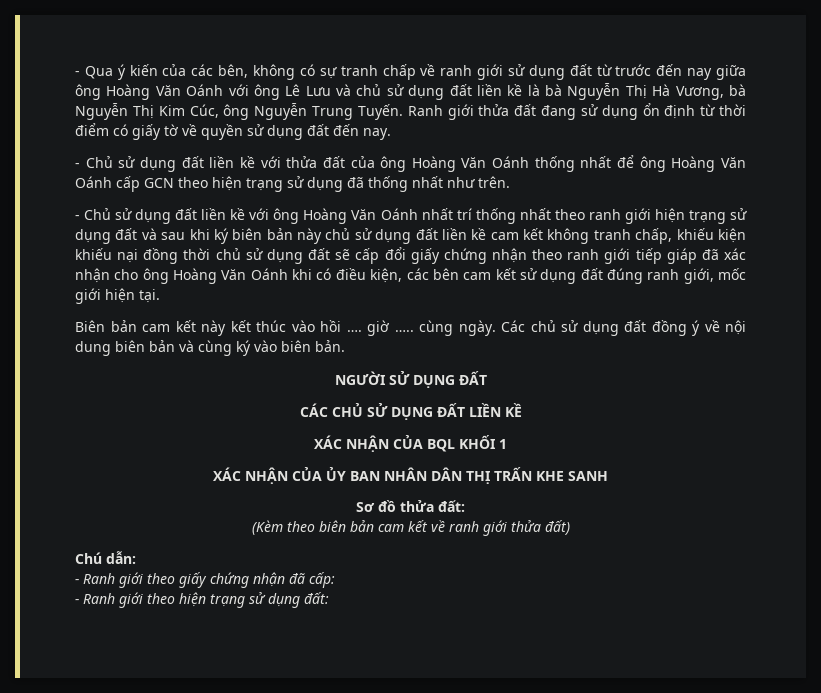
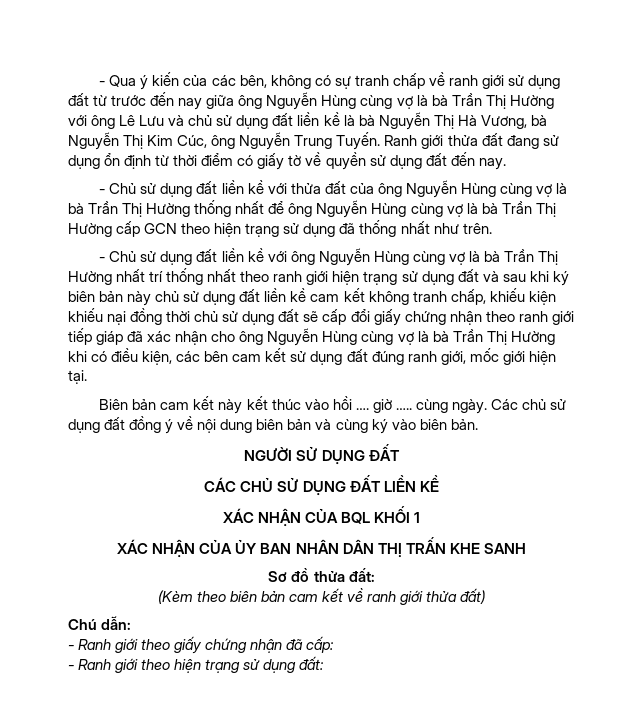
[106,84,224,100] Hoàng Văn Oánh -> [266,92,554,110] Nguyễn Hùng cùng vợ là bà Trần Thị Hường
[411,155,746,172] [75,176,112,188] Hoàng Văn Oánh thống nhất để ông Hoàng Văn Oánh -> [405,180,568,198] [68,200,556,218] [68,223,112,237] Nguyễn Hùng cùng vợ là bà Trần Thị Hường thống nhất để ông Nguyễn Hùng cùng vợ là bà Trần Thị Hường
[303,208,418,224] Hoàng Văn Oánh -> [318,248,559,266] [68,271,112,285] Nguyễn Hùng cùng vợ là bà Trần Thị Hường
[173,268,288,284] Hoàng Văn Oánh -> [267,328,555,346] Nguyễn Hùng cùng vợ là bà Trần Thị Hường

